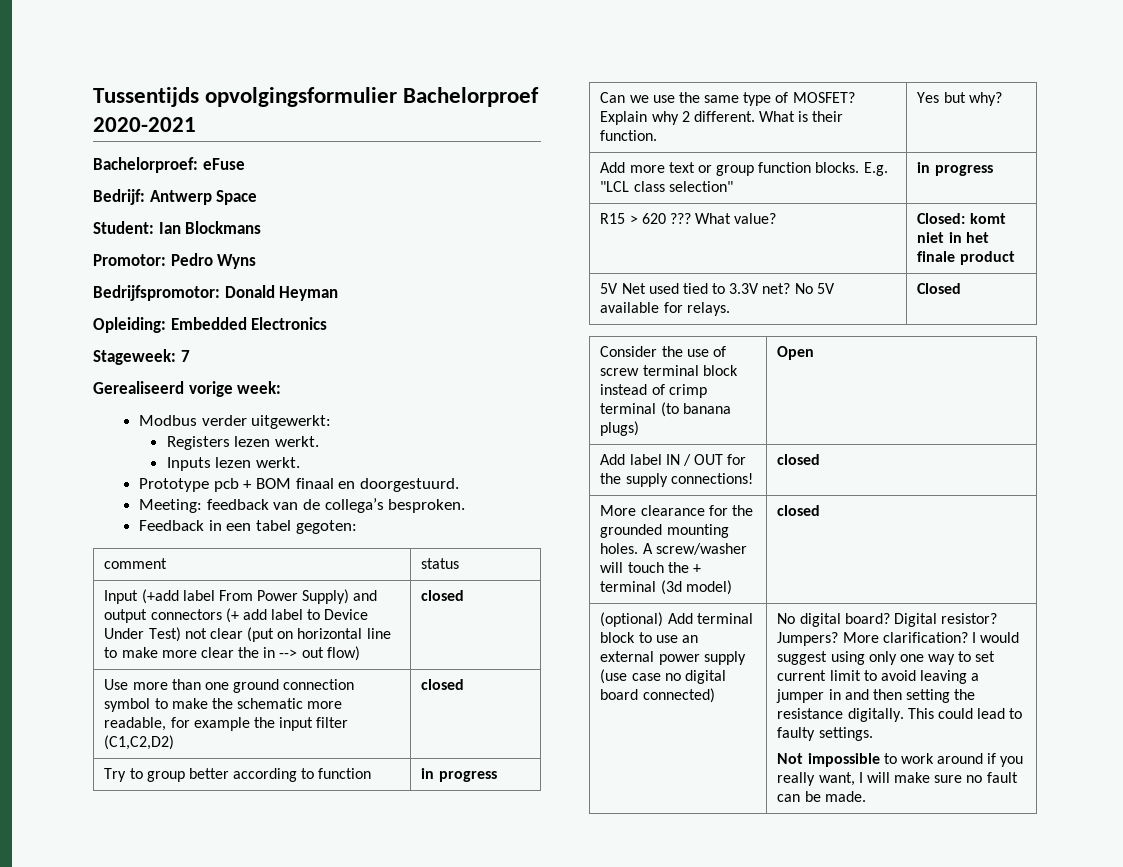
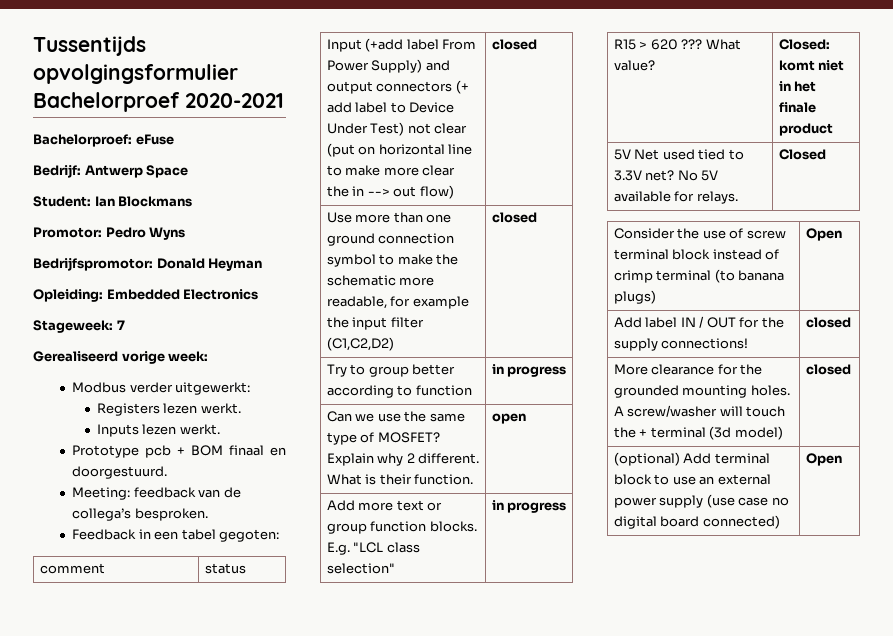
[917,92,1002,106] Yes but why? -> [491,413,526,424] open
[777,613,998,627] [777,632,1020,646] [777,651,996,665] [777,670,980,684] [776,689,976,703] [777,708,1023,722] [777,727,873,741] [777,753,1024,767] [777,772,1018,786] [777,791,866,802] No digital board? Digital resistor? Jumpers? More clarification? I would suggest using only one way to set current limit to avoid leaving a jumper in and then setting the resistance digitally. This could lead to faulty settings. // Not impossible to work around if you really want, I will make sure no fault can be made. -> [805,453,842,466] Open

